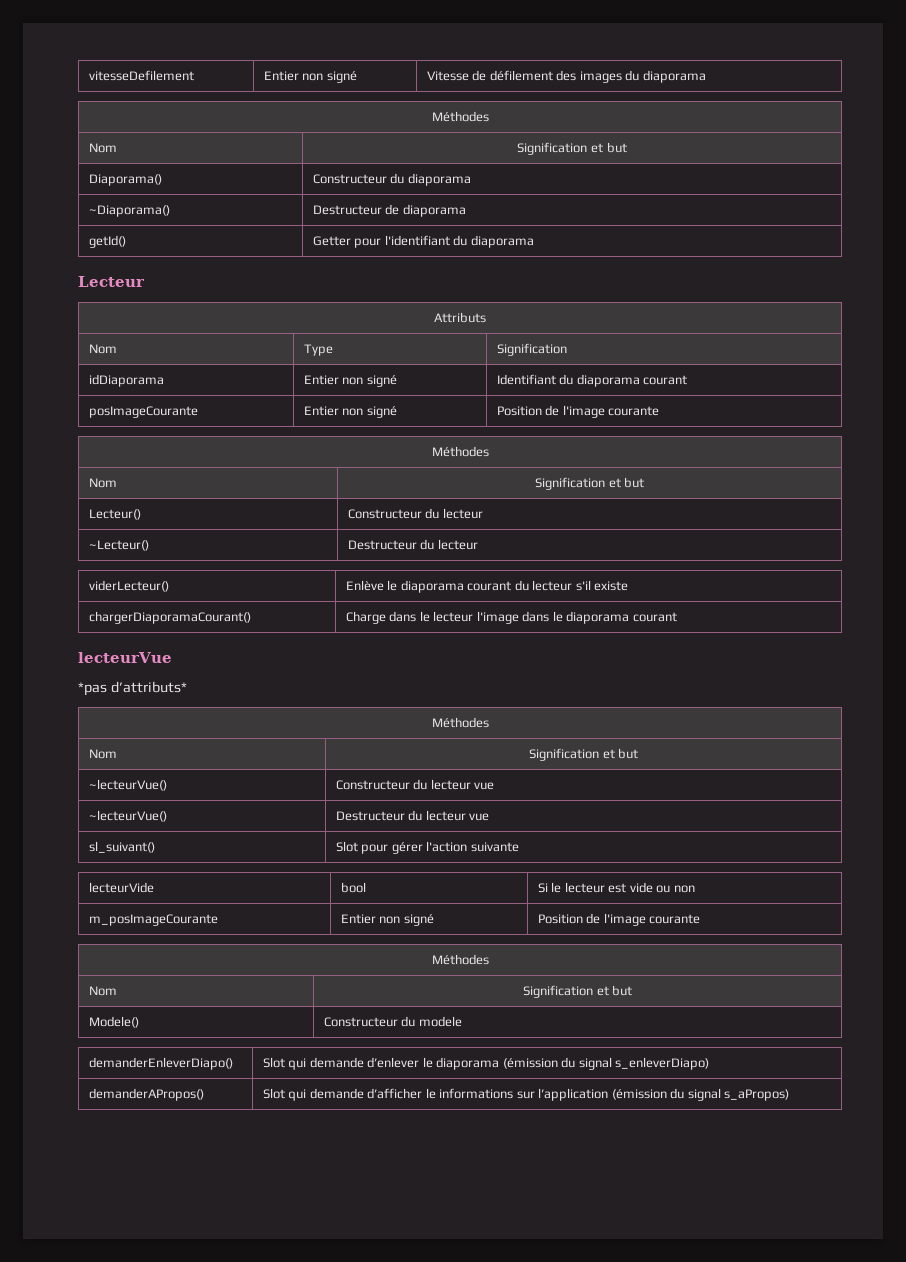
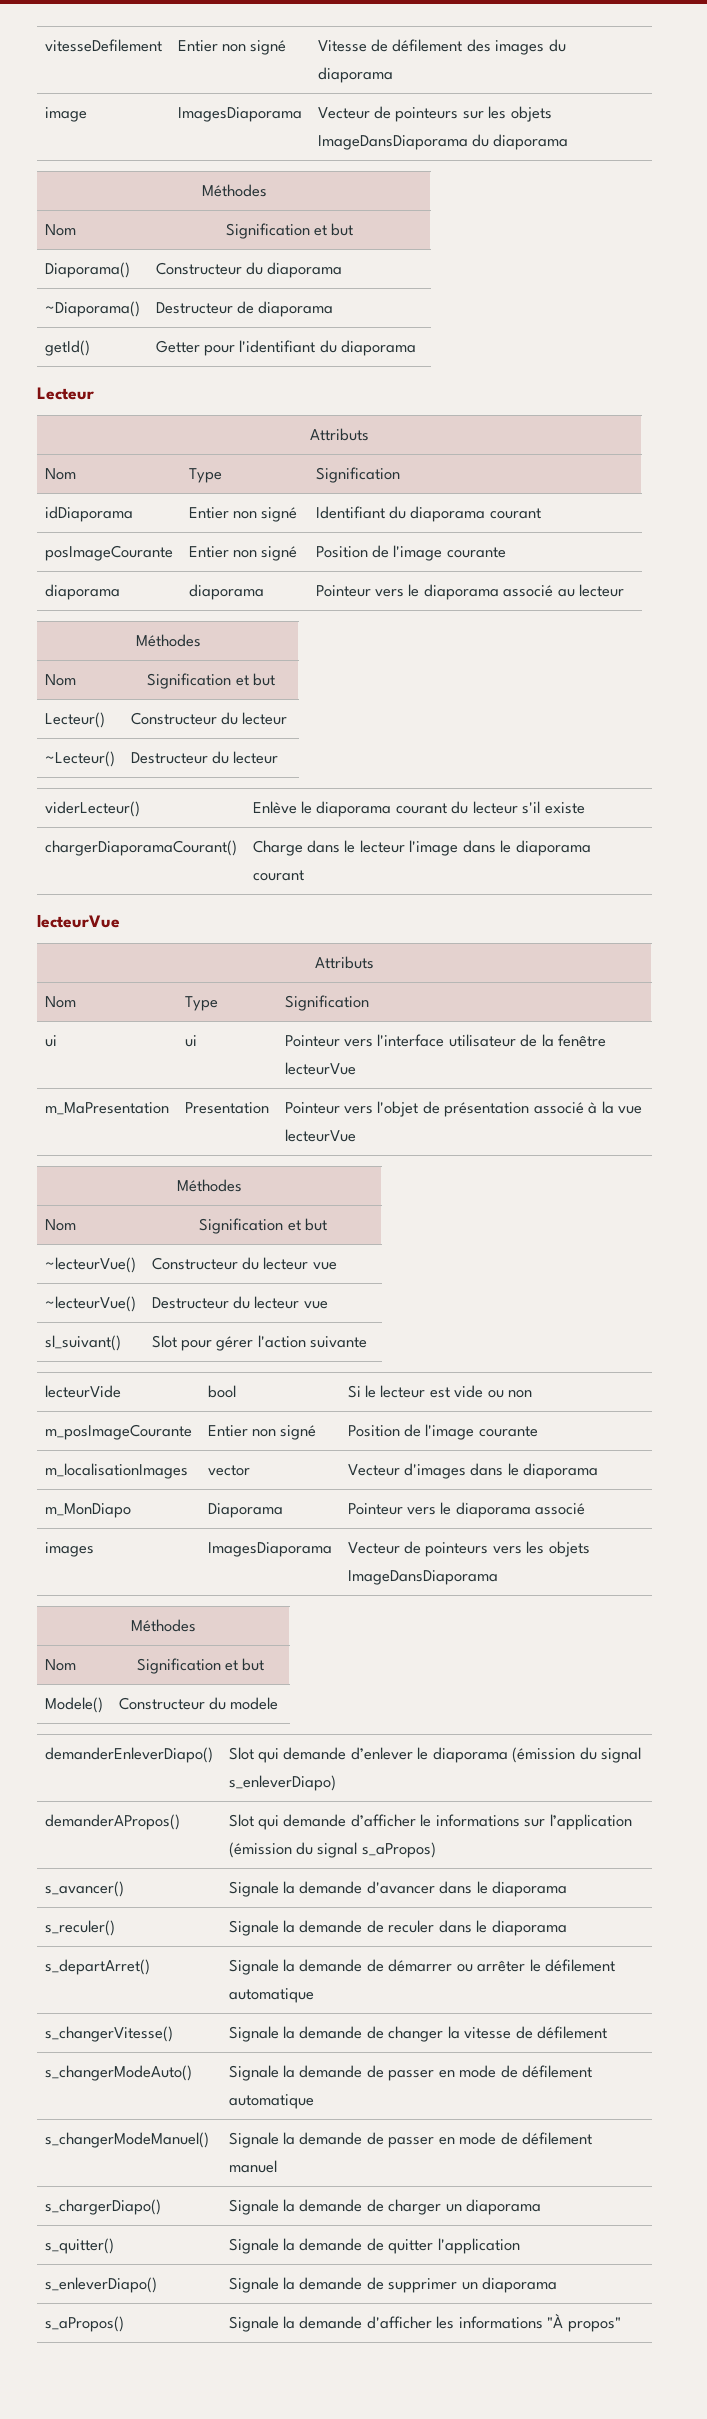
(706, 76) none -> [44,107,87,122] [177,107,302,122] [317,106,552,122] [317,134,569,150] // image | ImagesDiaporama | Vecteur de pointeurs sur les objets ImageDansDiaporama du diaporama
(660, 411) none -> [44,584,120,600] [188,584,264,600] [315,584,625,600] // diaporama | diaporama | Pointeur vers le diaporama associé au lecteur
[78,681,187,696] // *pas d’attributs* -> [315,956,374,969] [44,996,76,1008] [184,996,218,1011] [284,995,369,1011] [44,1035,57,1047] [184,1035,197,1047] [284,1034,607,1047] [284,1062,356,1075] [44,1102,169,1115] [184,1102,269,1114] [284,1101,643,1117] [284,1129,356,1142] // Attributs // Nom | Type | Signification // ui | ui | Pointeur vers l'interface utilisateur de la fenêtre lecteurVue // m_MaPresentation | Presentation | Pointeur vers l'objet de présentation associé à la vue lecteurVue
(701, 919) none -> [44,1463,188,1479] [207,1465,250,1476] [347,1463,599,1479] [44,1503,131,1518] [207,1503,283,1518] [347,1502,586,1518] [44,1542,94,1557] [207,1542,332,1557] [347,1541,590,1557] [347,1570,498,1585] // m_localisationImages | vector | Vecteur d'images dans le diaporama // m_MonDiapo | Diaporama | Pointeur vers le diaporama associé // images | ImagesDiaporama | Vecteur de pointeurs vers les objets ImageDansDiaporama
(790, 1095) none -> [44,1881,124,1897] [228,1881,568,1897] [44,1920,115,1936] [228,1920,567,1936] [44,1959,150,1975] [228,1959,616,1975] [228,1988,314,2003] [44,2026,173,2042] [228,2026,608,2042] [44,2065,192,2081] [228,2065,593,2081] [228,2094,314,2109] [44,2132,209,2148] [228,2132,593,2148] [228,2160,277,2173] [44,2199,161,2215] [228,2199,542,2215] [44,2238,114,2254] [228,2238,520,2254] [44,2277,157,2293] [228,2277,558,2293] [44,2316,124,2332] [228,2313,621,2332] // s_avancer() | Signale la demande d'avancer dans le diaporama // s_reculer() | Signale la demande de reculer dans le diaporama // s_departArret() | Signale la demande de démarrer ou arrêter le défilement automatique // s_changerVitesse() | Signale la demande de changer la vitesse de défilement // s_changerModeAuto() | Signale la demande de passer en mode de défilement automatique // s_changerModeManuel() | Signale la demande de passer en mode de défilement manuel // s_chargerDiapo() | Signale la demande de charger un diaporama // s_quitter() | Signale la demande de quitter l'application // s_enleverDiapo() | Signale la demande de supprimer un diaporama // s_aPropos() | Signale la demande d'afficher les informations "À propos"

